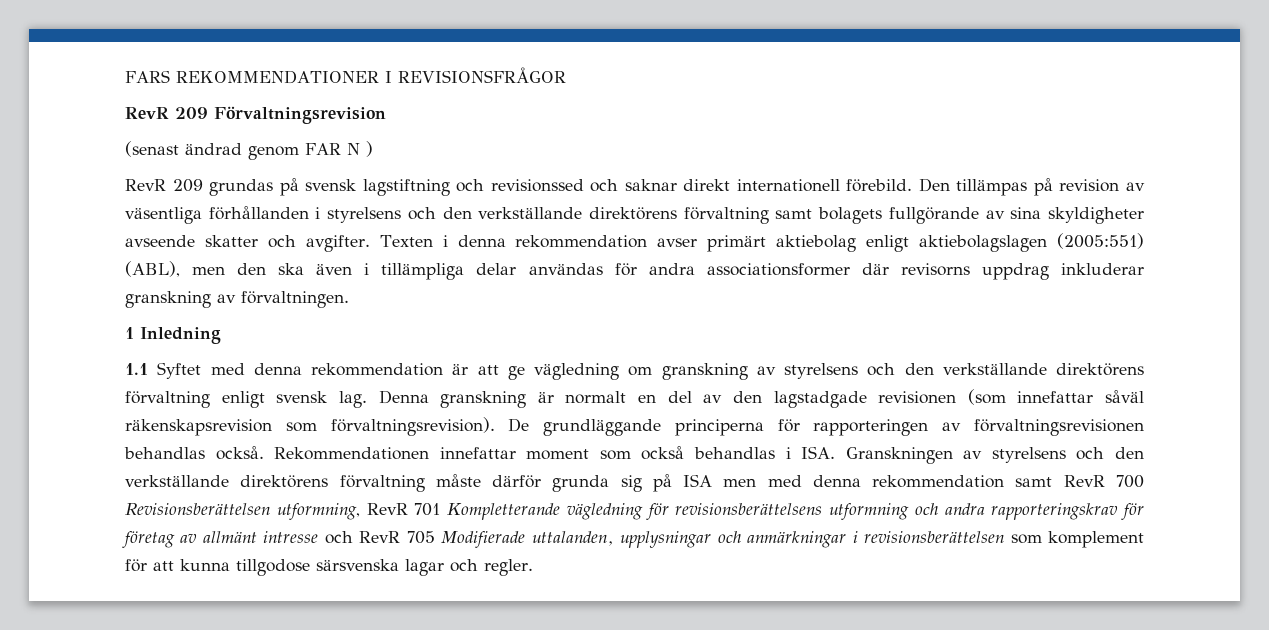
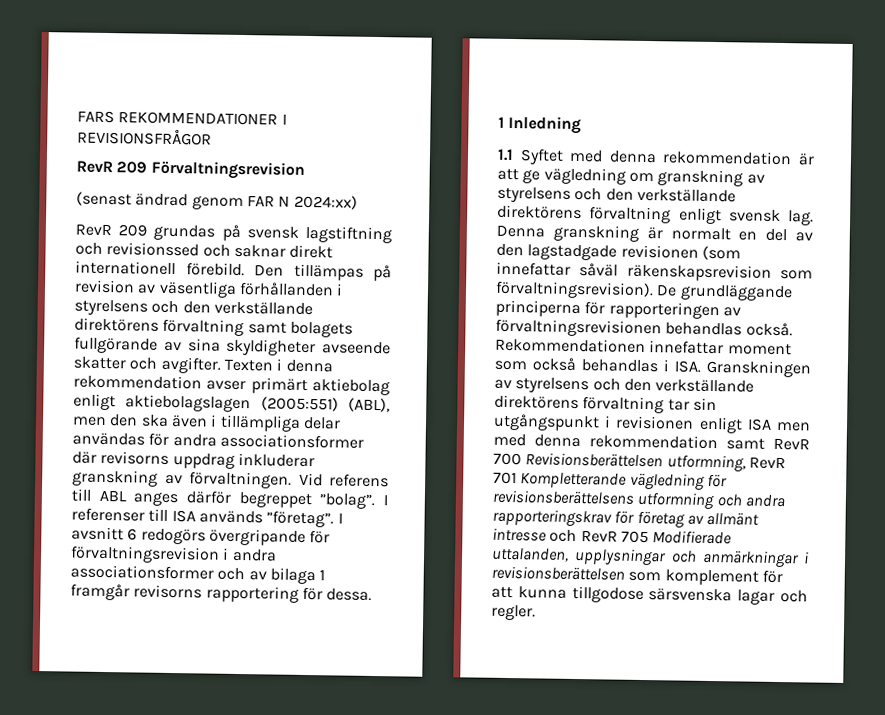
[365,141,373,157] ) -> [293,194,358,210] 2024:xx)
(349, 299) none -> [298,472,389,488] [71,488,388,510] [71,507,343,528] [71,526,331,546] [70,545,277,564] [70,564,326,585] [70,583,373,603] Vid referens till ABL anges därför begreppet ”bolag”. I referenser till ISA används ”företag”. I avsnitt 6 redogörs övergripande för förvaltningsrevision i andra associationsformer och av bilaga 1 framgår revisorns rapportering för dessa.
[435,474,672,492] måste därför grunda sig på -> [667,397,717,412] [493,413,743,434] tar sin utgångspunkt i revisionen enligt

